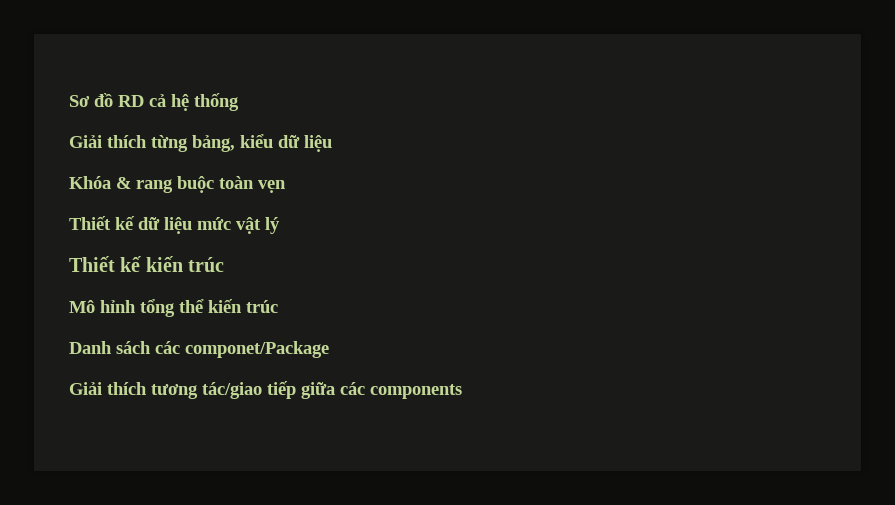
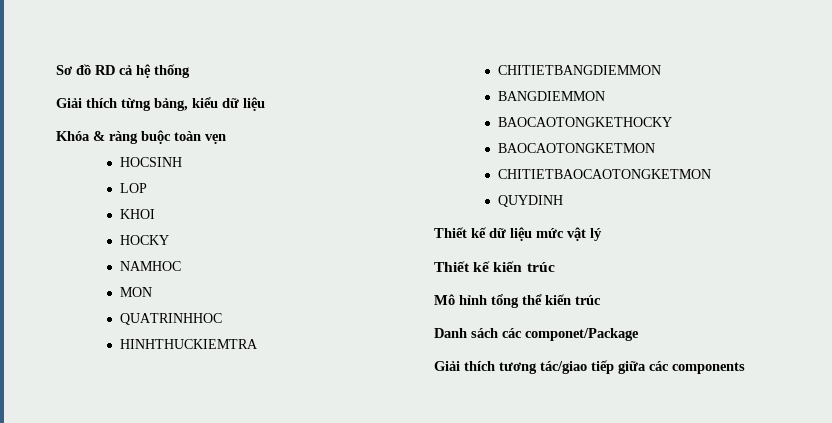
[136,179,173,193] rang -> [109,131,138,144] ràng
(286, 186) none -> [119,157,182,167] [119,183,147,193] [119,209,155,219] [119,235,169,245] [119,261,181,271] [119,287,152,297] [119,313,222,325] [119,339,258,349] [497,65,661,75] [497,91,605,101] [497,117,672,127] [497,143,655,153] [497,169,711,179] [497,195,563,207] // HOCSINH // LOP // KHOI // HOCKY // NAMHOC // MON // QUATRINHHOC // HINHTHUCKIEMTRA // CHITIETBANGDIEMMON // BANGDIEMMON // BAOCAOTONGKETHOCKY // BAOCAOTONGKETMON // CHITIETBAOCAOTONGKETMON // QUYDINH

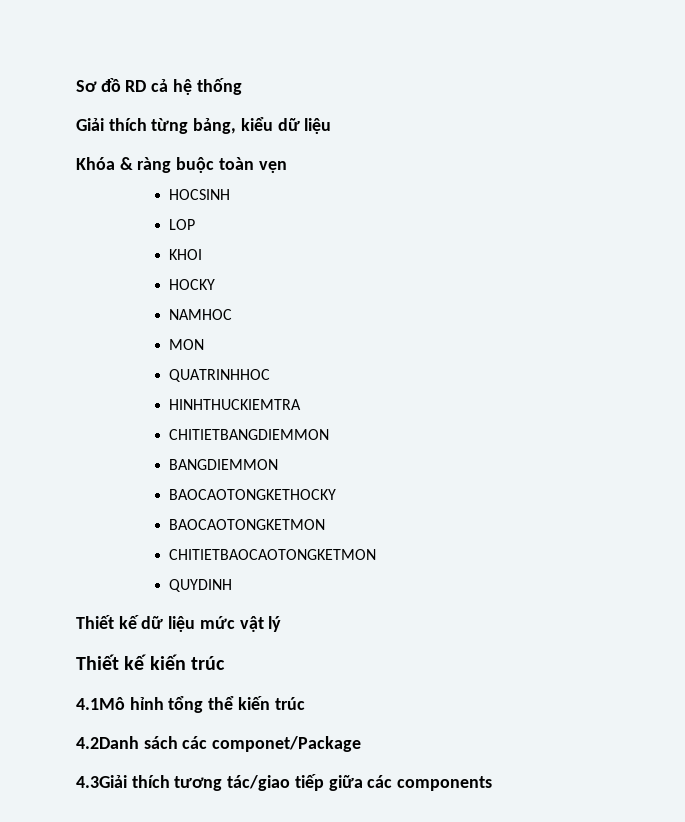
[434,294,455,305] Mô -> [76,697,125,710] 4.1Mô
[434,328,467,338] Danh -> [76,736,139,749] 4.2Danh
[434,361,460,371] Giải -> [76,775,127,788] 4.3Giải

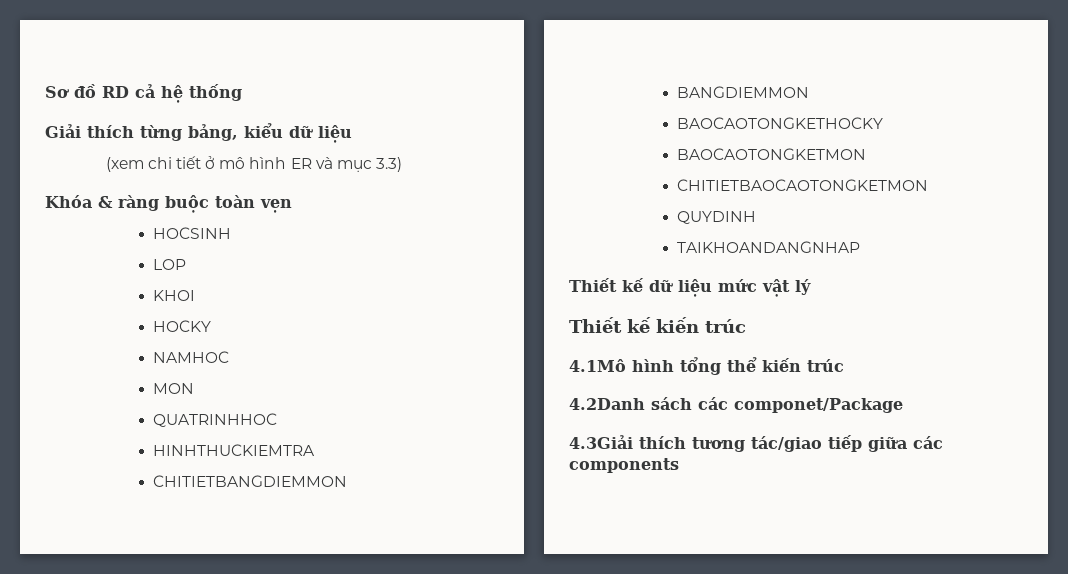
(332, 126) none -> [105,156,403,172] // (xem chi tiết ở mô hình ER và mục 3.3)
(233, 585) none -> [676,241,860,253] // TAIKHOANDANGNHAP
[129,697,164,710] hỉnh -> [632,359,674,372] hình

